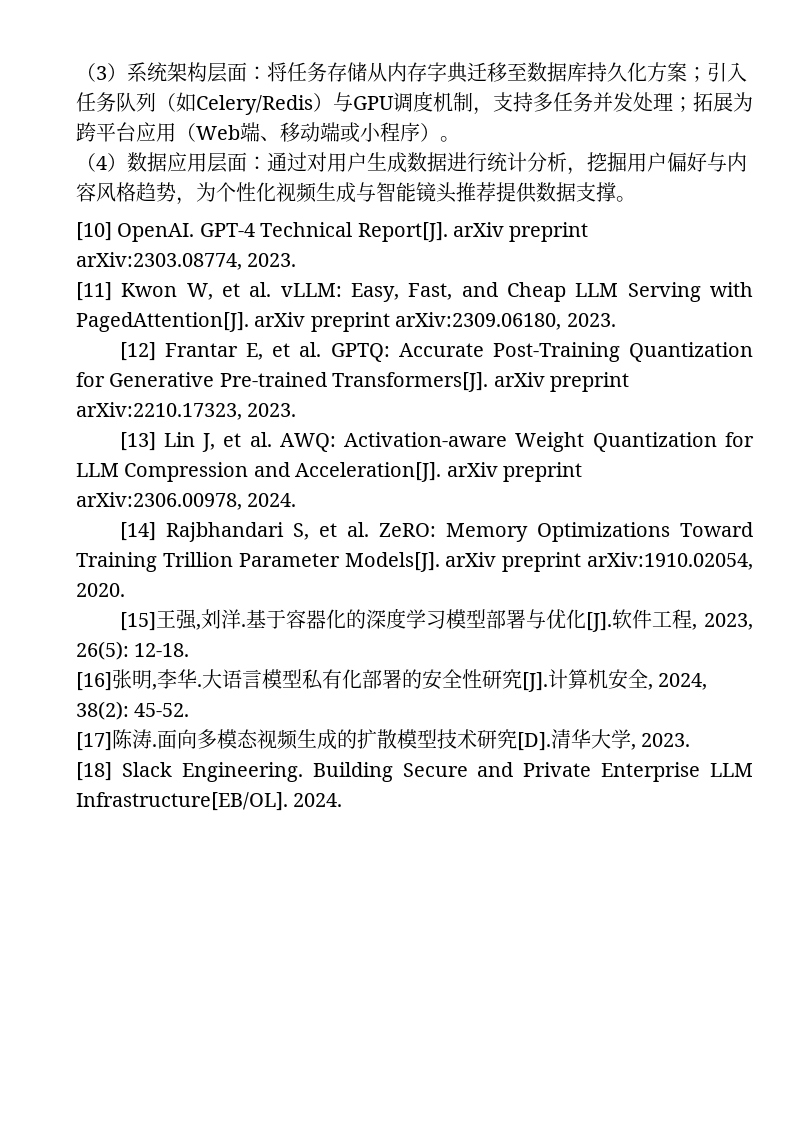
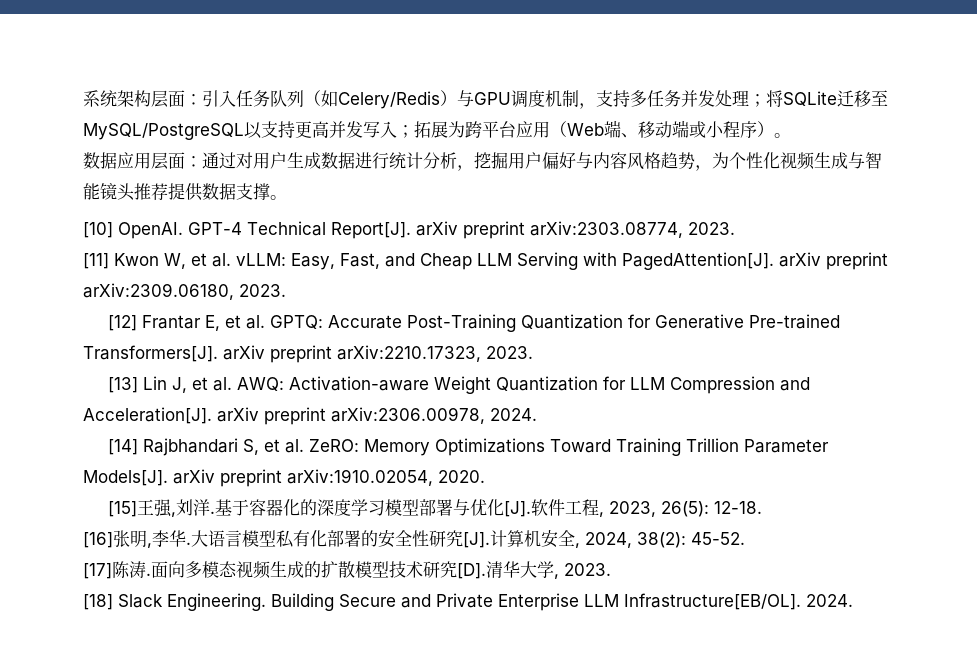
[76,63,127,82] （3） -> (83, 98) none
[267,62,707,83] 将任务存储从内存字典迁移至数据库持久化方案； -> (202, 99) none
(693, 104) none -> [766,90,888,107] [83,121,414,140] 将SQLite迁移至MySQL/PostgreSQL以支持更高并发写入；
[76,153,127,172] （4） -> (791, 135) none

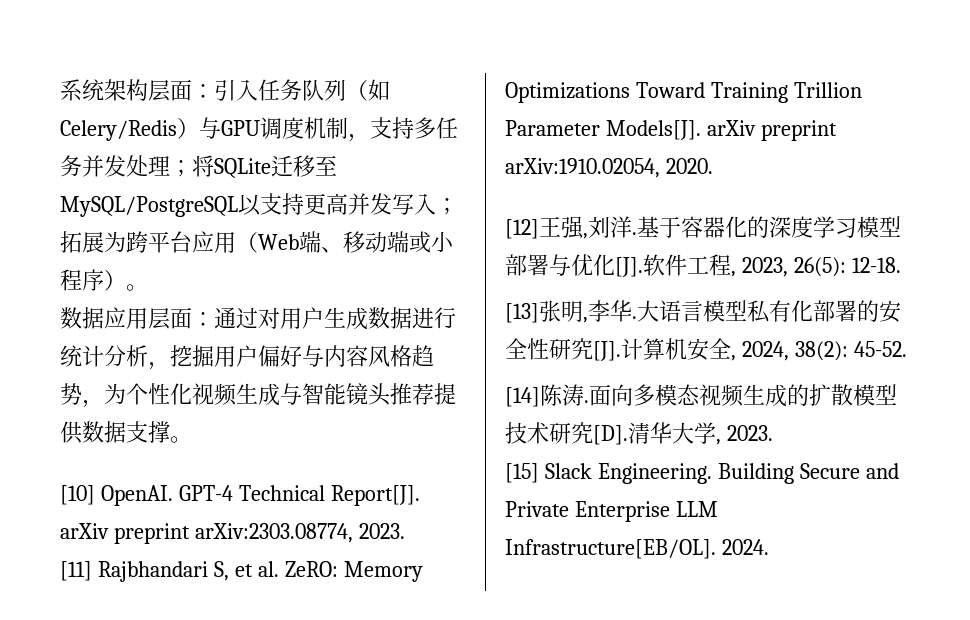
[114,252,888,270] [83,283,286,300] [108,314,841,332] [83,345,533,363] [108,376,811,394] [83,407,537,425] [108,439,139,455] Kwon W, et al. vLLM: Easy, Fast, and Cheap LLM Serving with PagedAttention[J]. arXiv preprint arXiv:2309.06180, 2023. // [12] Frantar E, et al. GPTQ: Accurate Post-Training Quantization for Generative Pre-trained Transformers[J]. arXiv preprint arXiv:2210.17323, 2023. // [13] Lin J, et al. AWQ: Activation-aware Weight Quantization for LLM Compression and Acceleration[J]. arXiv preprint arXiv:2306.00978, 2024. // [14] -> (92, 571) none
[108,501,138,517] [15] -> [505,219,539,239] [12]
[83,532,113,548] [16] -> [505,303,539,323] [13]
[83,563,112,579] [17] -> [505,387,540,407] [14]
[83,594,113,610] [18] -> [505,463,539,483] [15]

